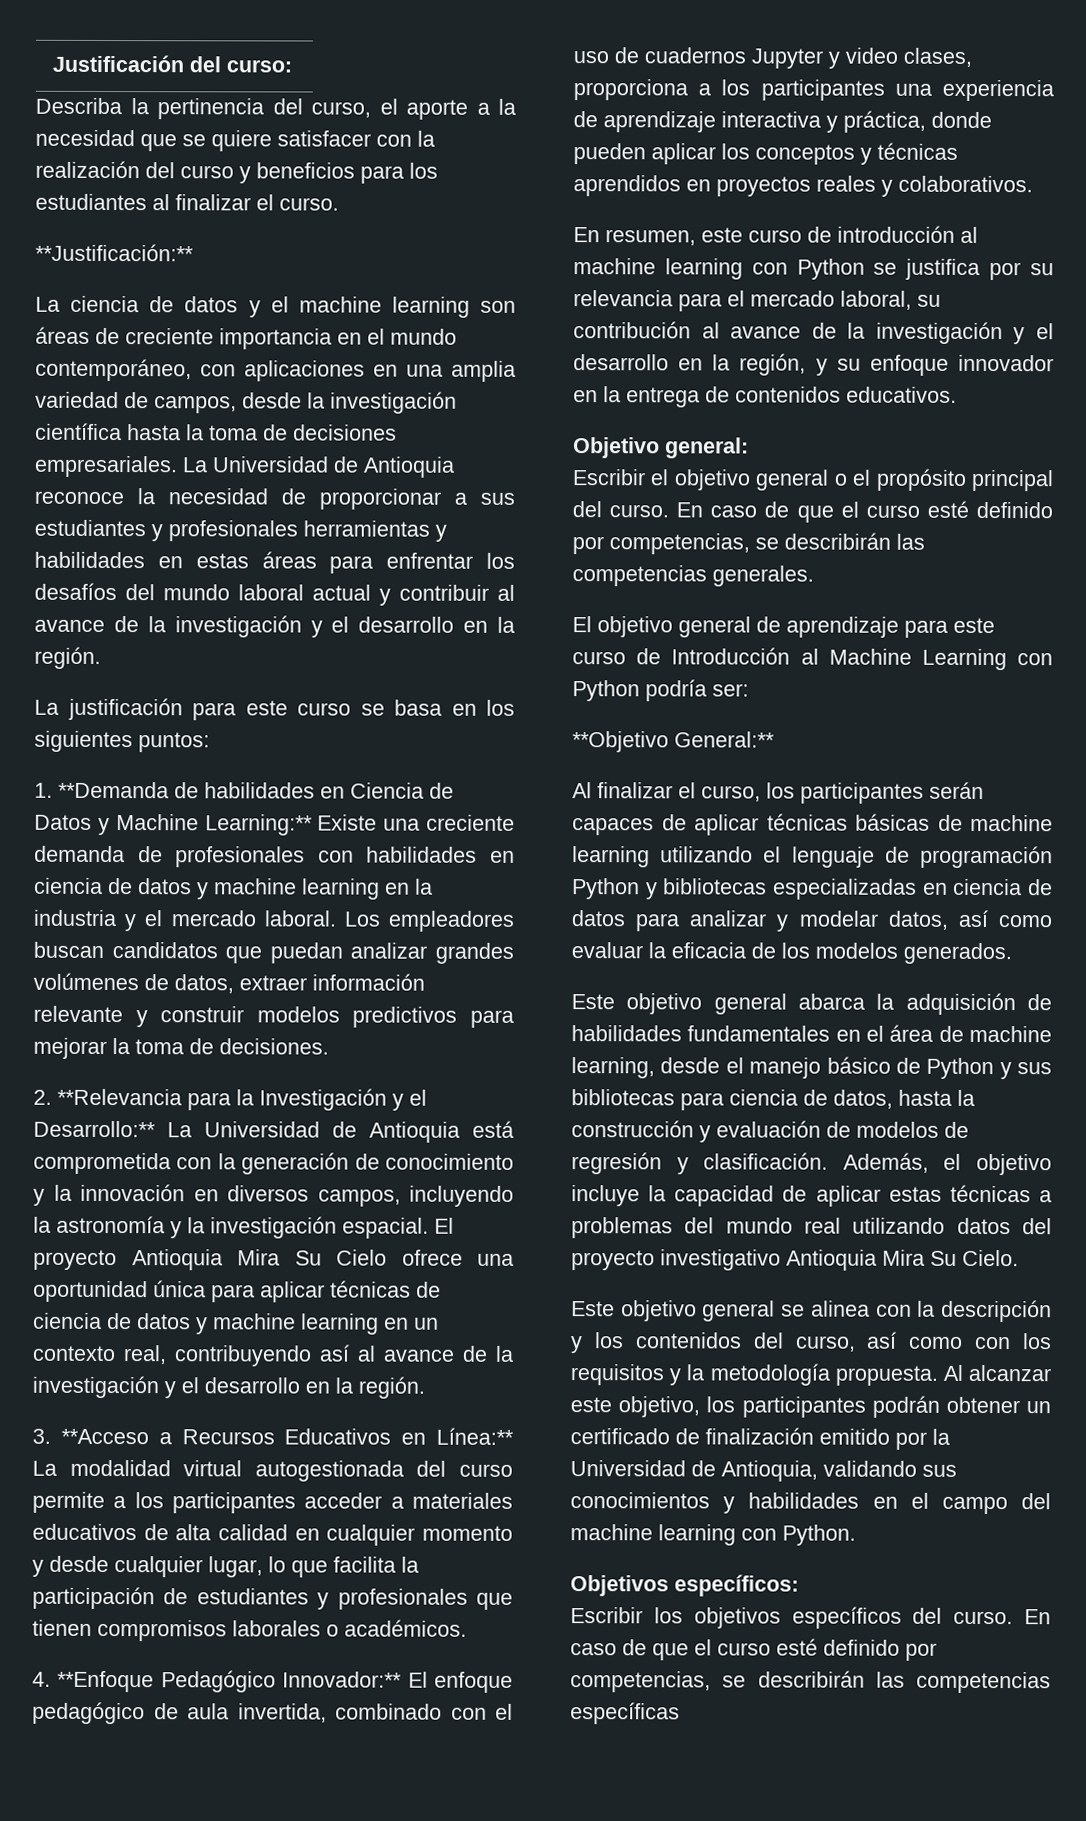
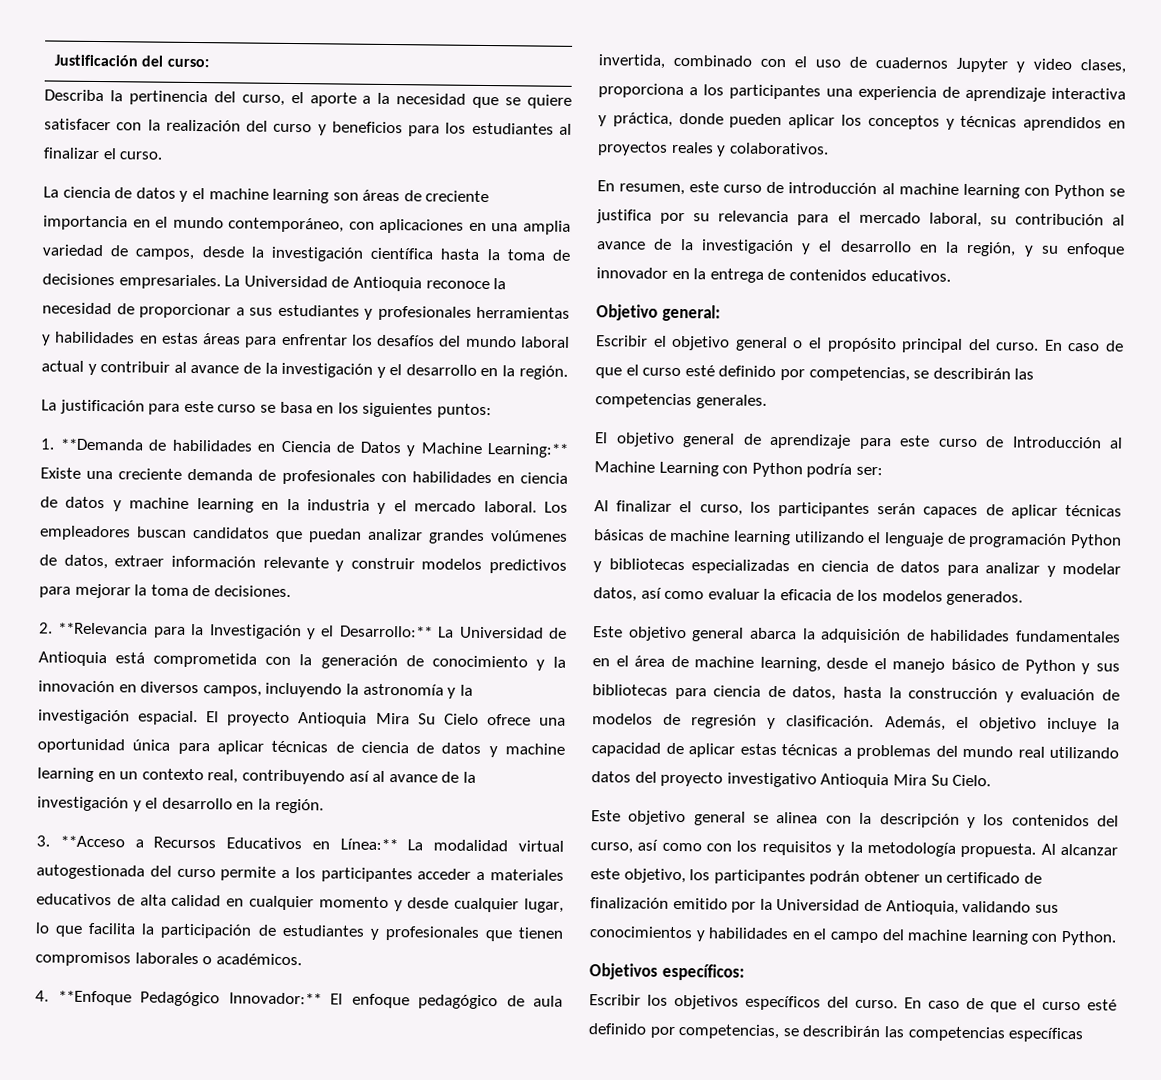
[35,243,194,262] // **Justificación:** -> (163, 155) none
[572,731,775,753] // **Objetivo General:** -> (883, 471) none

